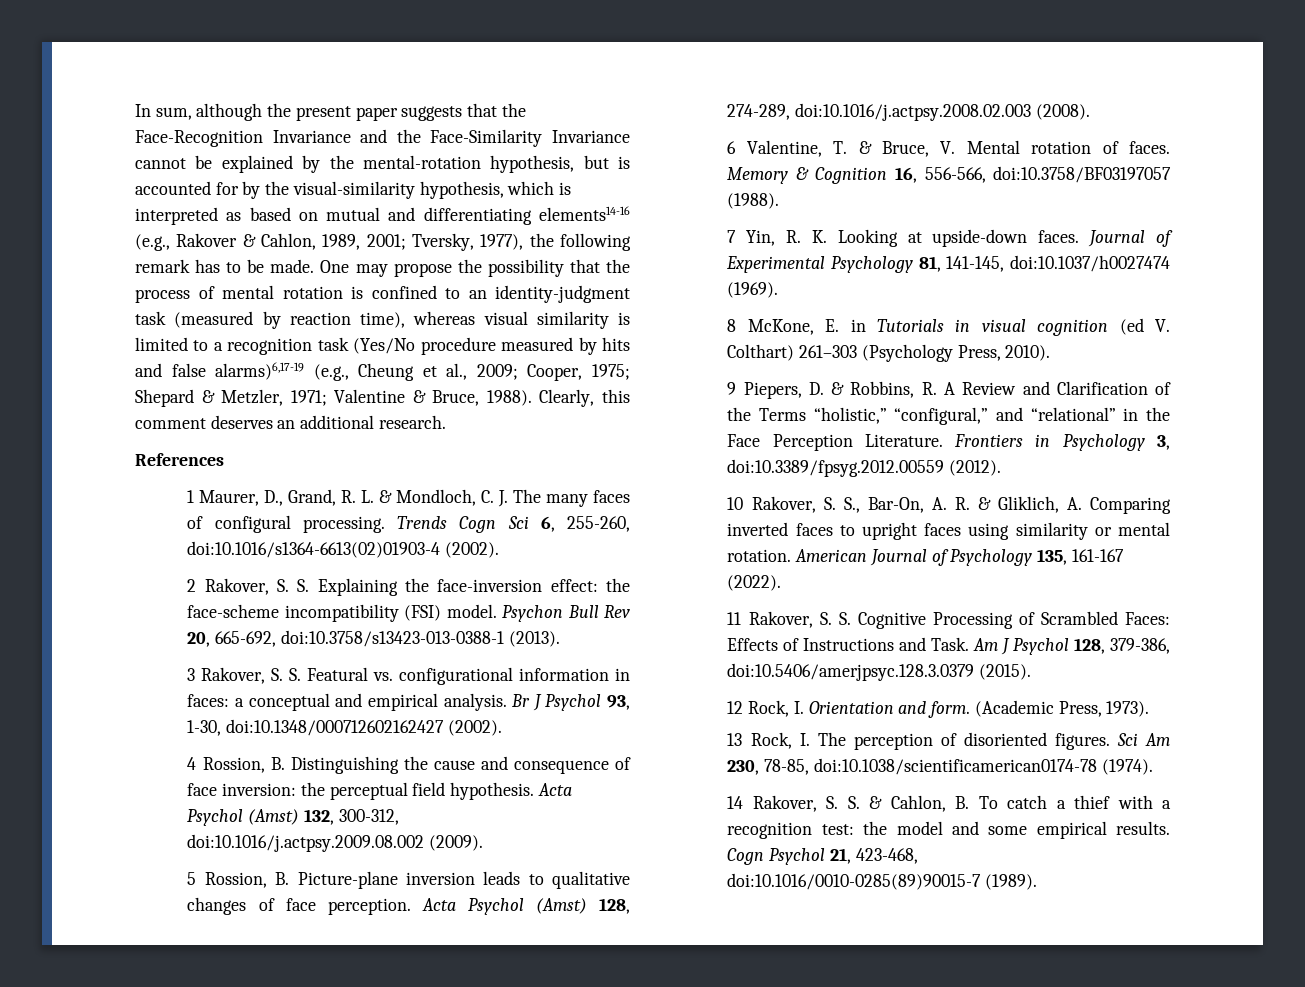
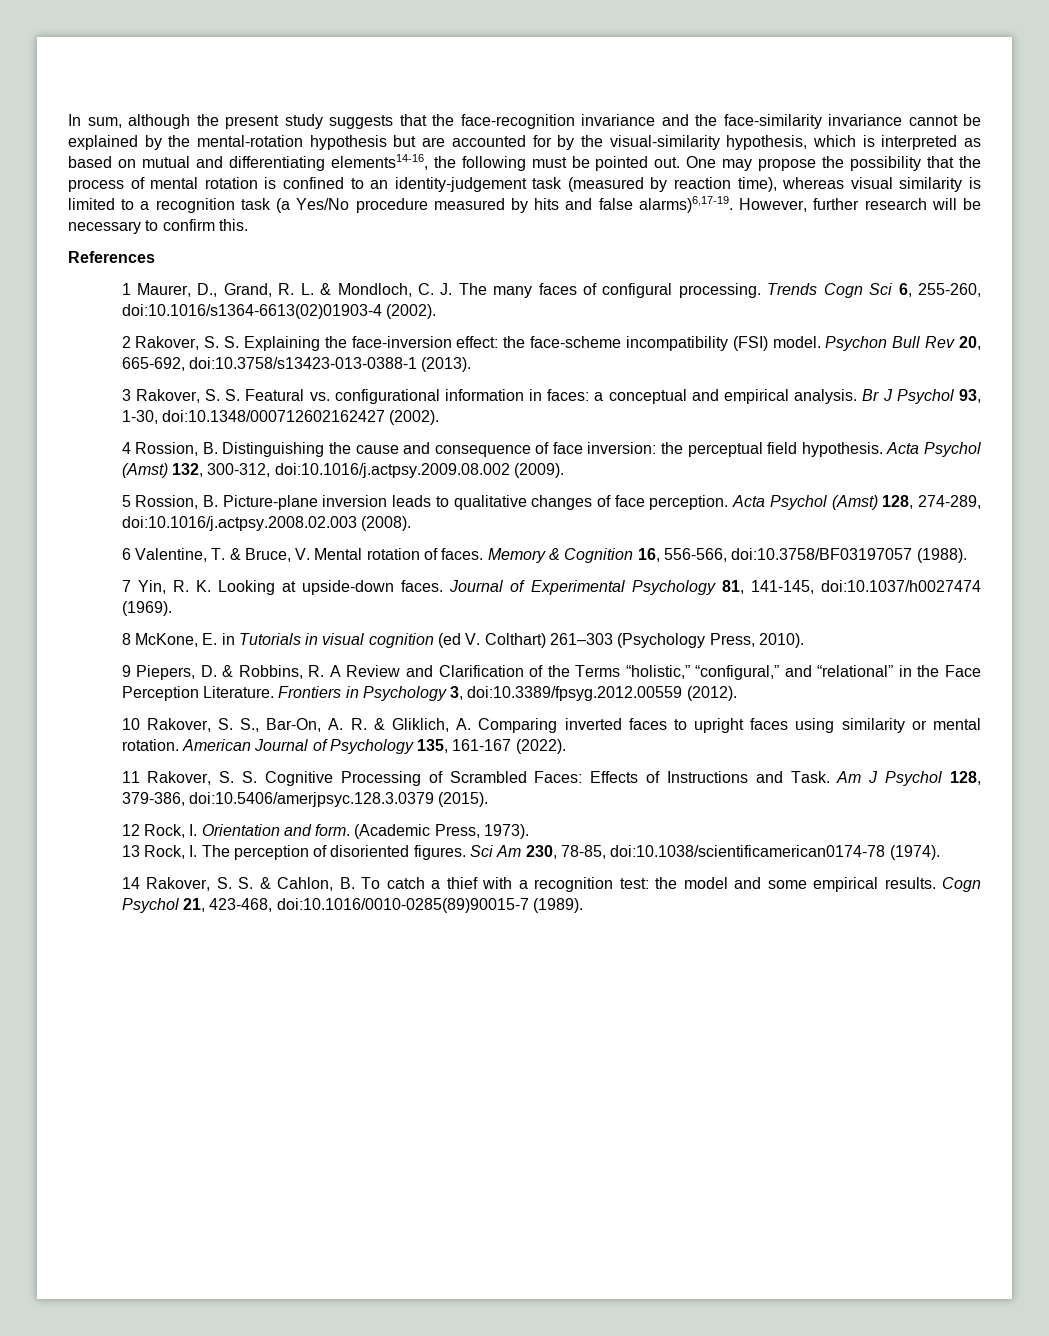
[355,107,398,121] paper -> [284,114,323,129] study
[135,129,630,147] Face-Recognition Invariance and the Face-Similarity Invariance -> [460,114,902,129] face-recognition invariance and the face-similarity invariance
[490,155,630,173] hypothesis, but is -> [309,135,446,150] hypothesis but are
[539,206,630,221] [135,233,631,251] [135,259,315,273] elements14-16 (e.g., Rakover & Cahlon, 1989, 2001; Tversky, 1977), the following remark has to be made. -> [330,154,681,171] elements14-16, the following must be pointed out.
[495,285,630,303] identity-judgment -> [394,177,527,192] identity-judgement
[353,338,416,354] (Yes/No -> [276,198,350,213] (a Yes/No
[215,362,630,381] [135,389,630,407] [135,415,446,429] alarms)6,17-19 (e.g., Cheung et al., 2009; Cooper, 1975; Shepard & Metzler, 1971; Valentine & Bruce, 1988). Clearly, this comment deserves an additional research. -> [638,196,981,213] [68,219,248,234] alarms)6,17-19. However, further research will be necessary to confirm this.

